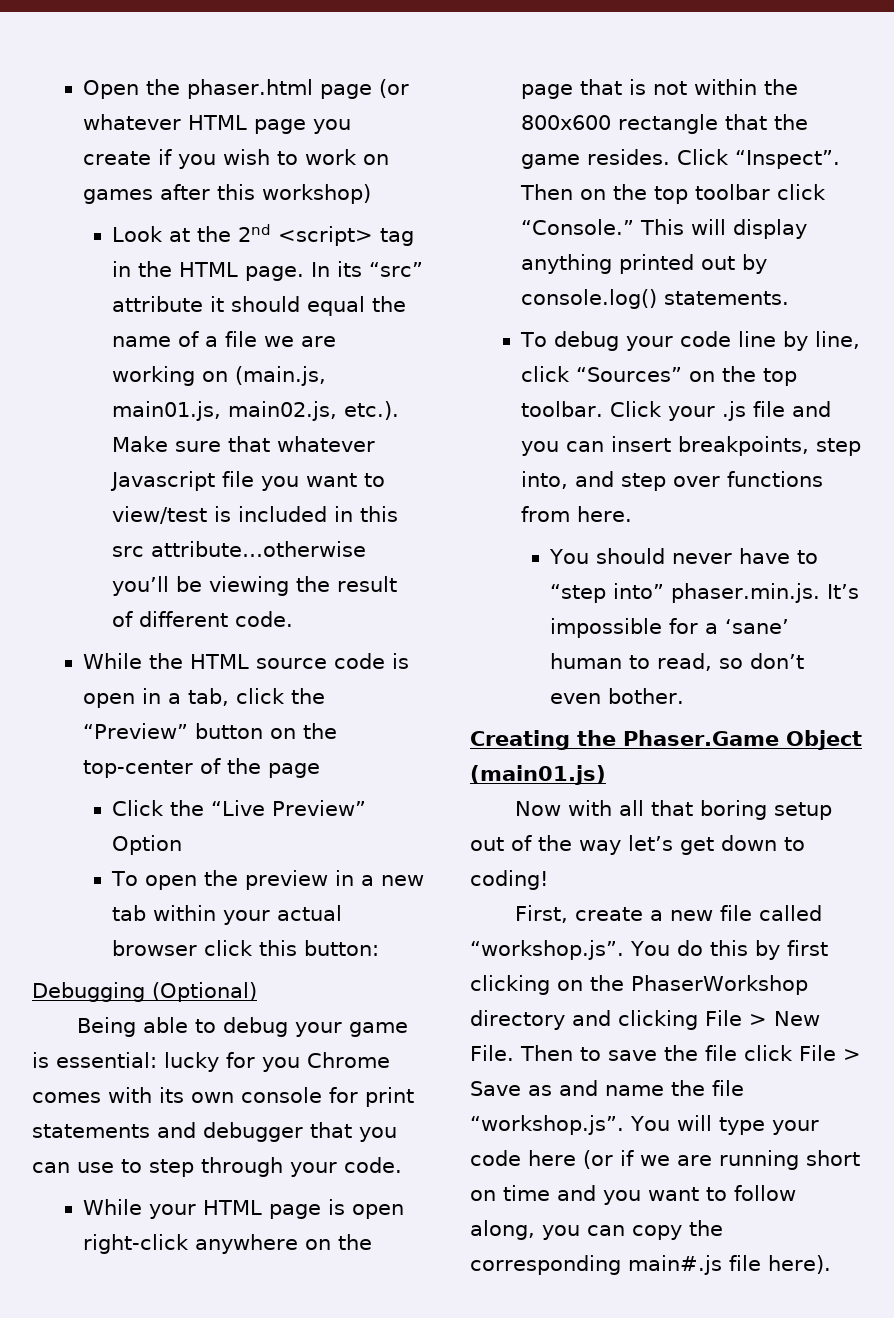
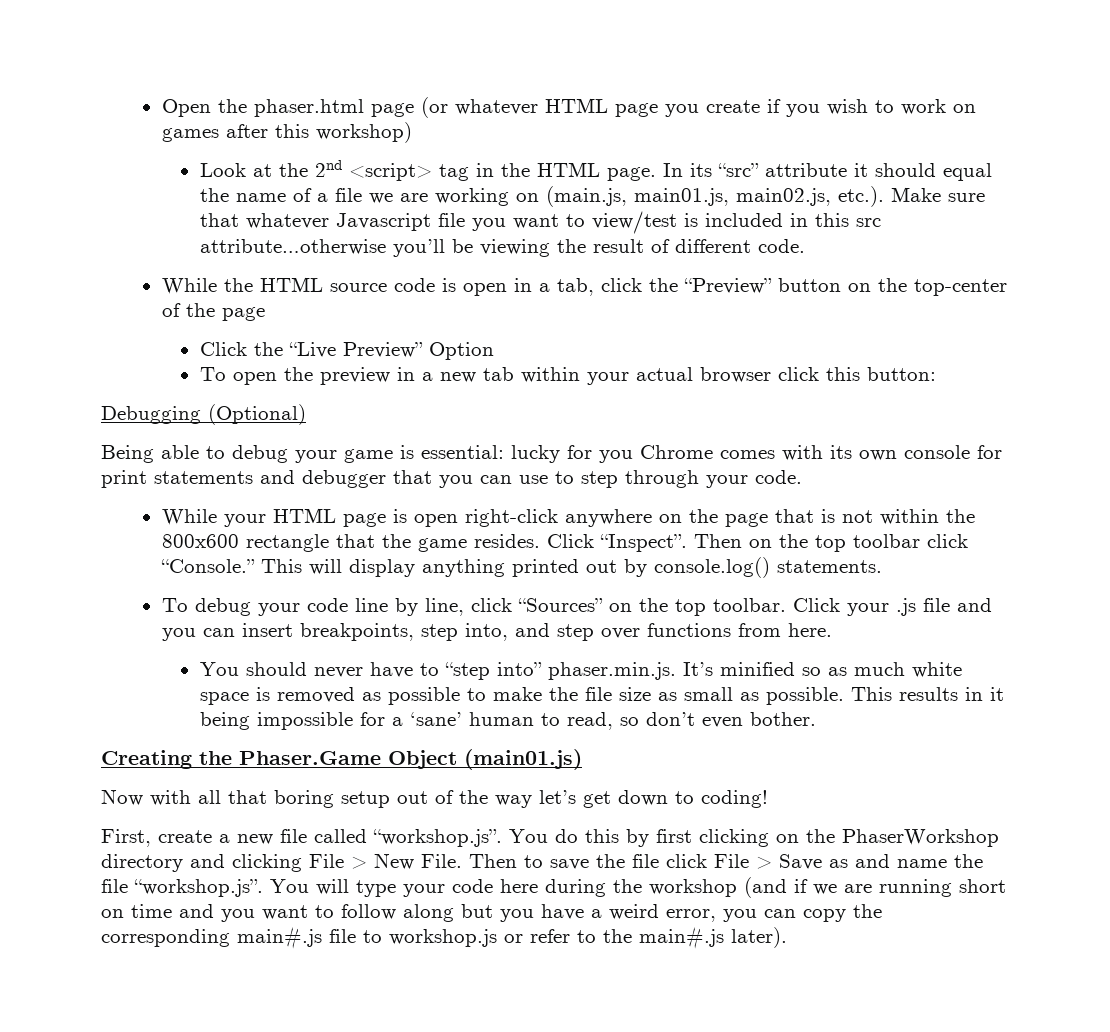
(859, 591) none -> [719,662,962,678] [199,687,1004,705] [199,712,250,730] minified so as much white space is removed as possible to make the file size as small as possible. This results in it being
[583,1150,613,1169] (or -> [545,877,787,898] during the workshop (and
[470,1220,535,1240] along, -> [403,904,716,922] along but you have a weird error,
[768,1255,831,1274] here). -> [363,926,787,949] to workshop.js or refer to the main#.js later).

